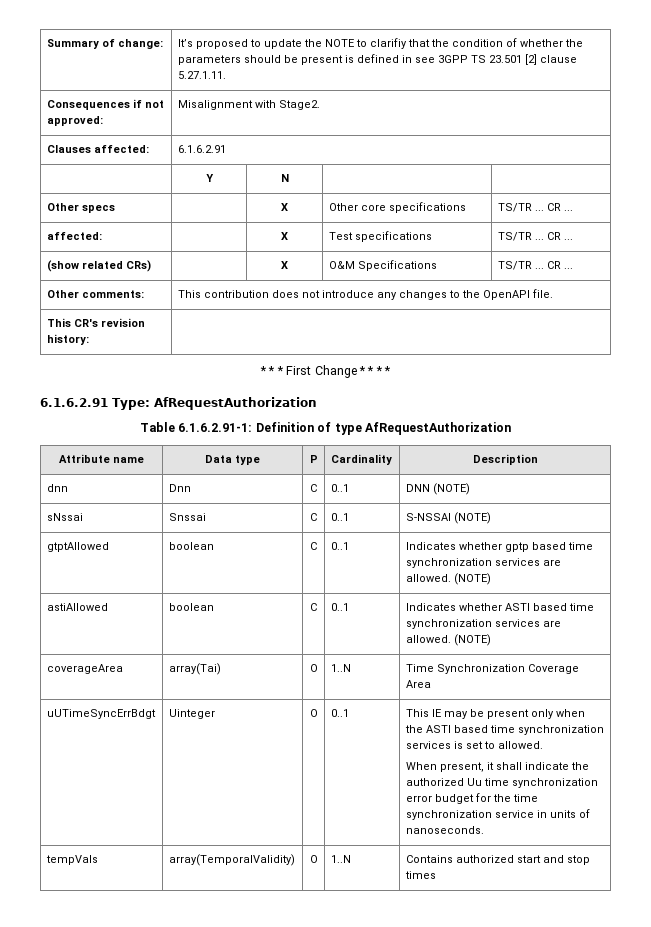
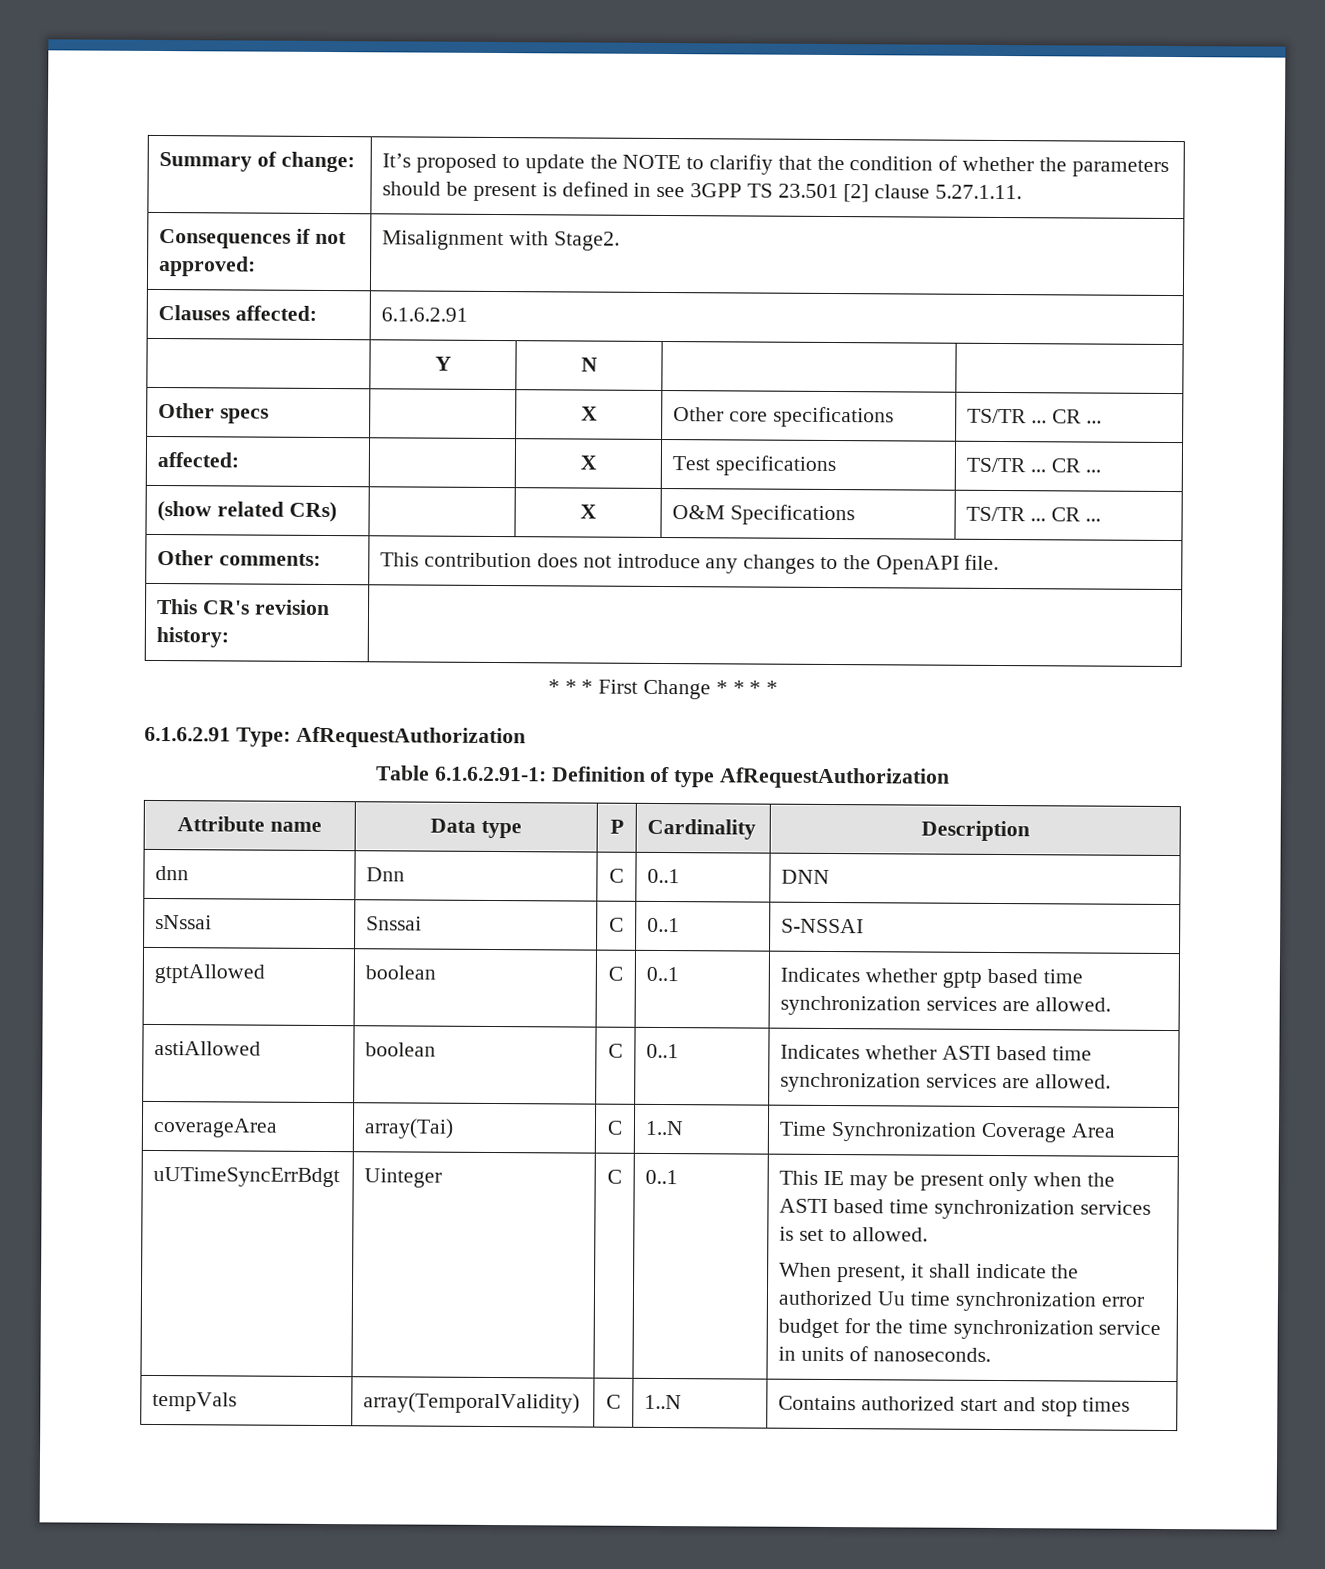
[432,483,470,495] (NOTE) -> (831, 876) none
[453,512,491,524] (NOTE) -> (865, 926) none
[453,573,491,585] (NOTE) -> (1111, 1004) none
[453,634,491,646] (NOTE) -> (1111, 1081) none
[309,664,318,672] O -> [607,1120,623,1135] C
[309,709,318,717] O -> [607,1169,622,1184] C
[309,855,318,863] O -> [606,1394,621,1409] C

